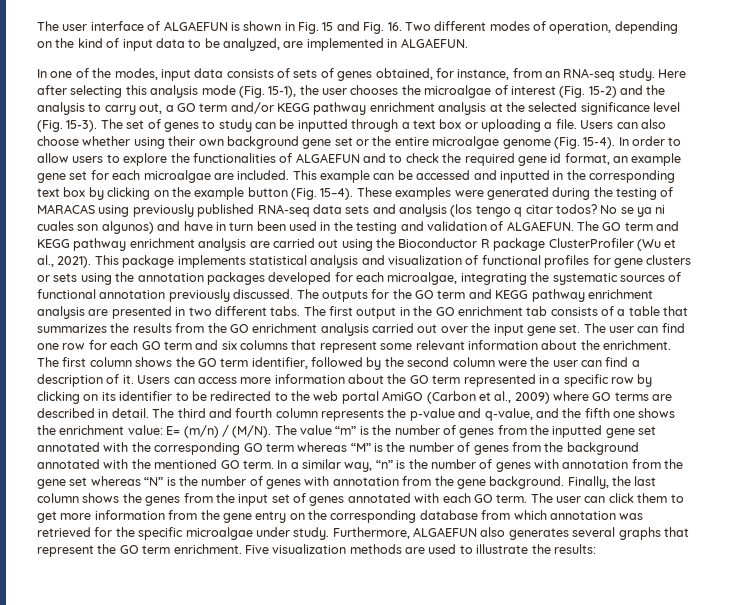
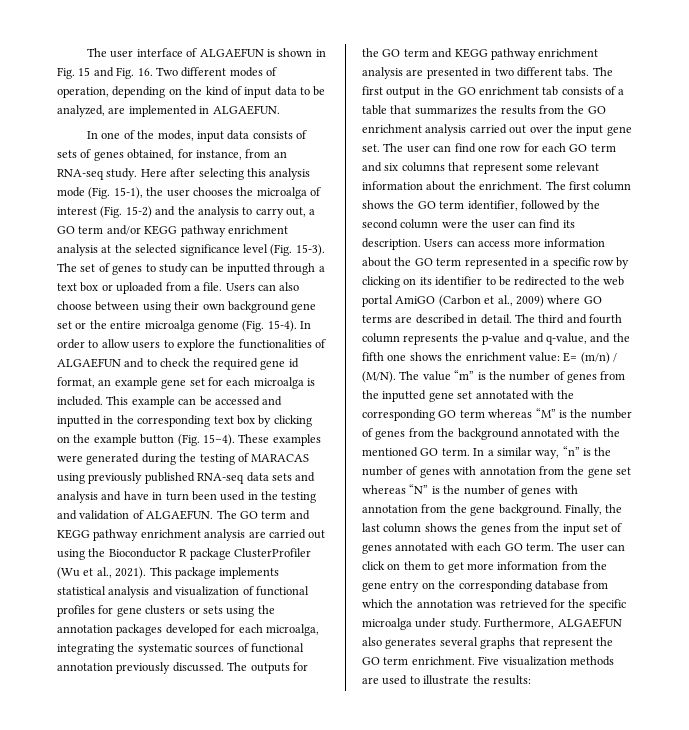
[424,85,492,98] microalgae -> [256,187,307,199] microalga
[481,119,541,132] uploading -> [116,282,191,294] uploaded from
[82,136,131,146] whether -> [95,301,140,311] between
[432,136,500,149] microalgae -> [144,320,195,332] microalga
[143,170,234,183] microalgae are -> [253,377,315,389] microalga is
[450,204,666,217] [37,221,154,234] (los tengo q citar todos? No se ya ni cuales son algunos) -> (98, 497) none
[387,272,458,285] microalgae, -> [265,624,319,636] microalga,
[631,360,640,367] [37,374,134,387] a description of it. -> [562,220,575,228] [362,238,421,250] its description.
(634, 498) none -> [387,563,401,570] on
(547, 515) none -> [396,599,414,608] the
[185,527,253,540] microalgae -> [362,618,412,630] microalga

